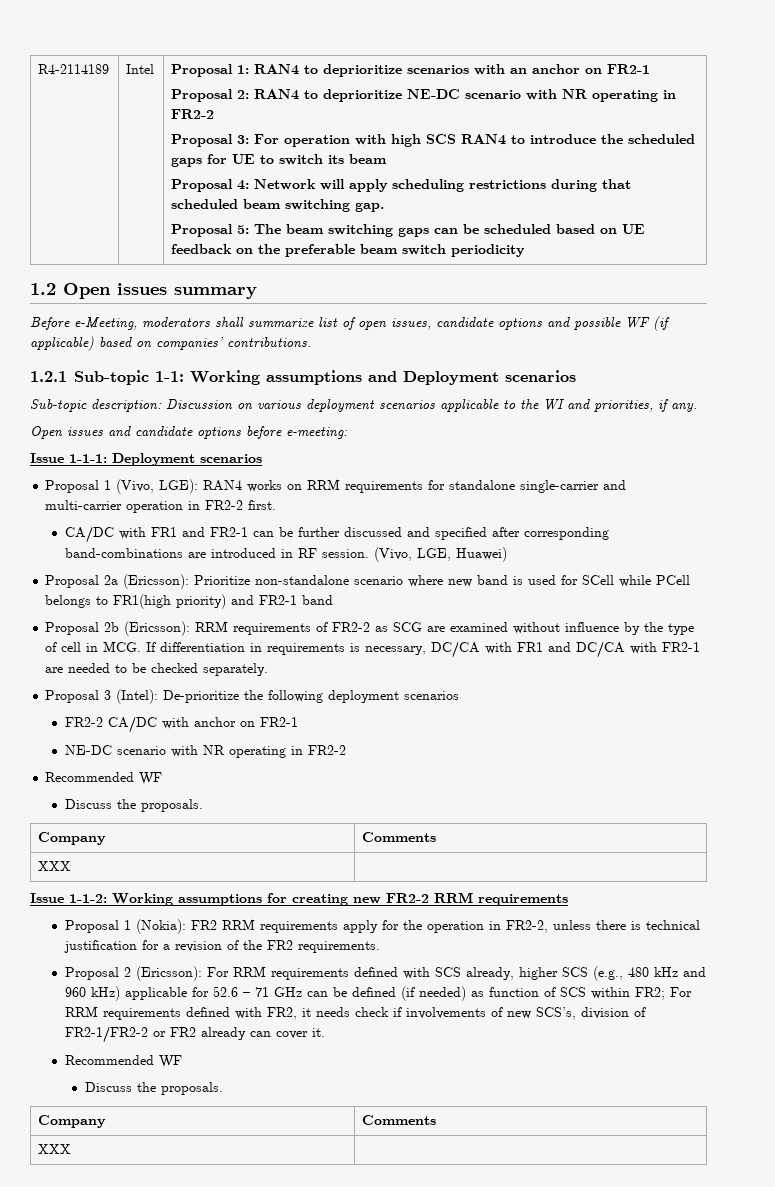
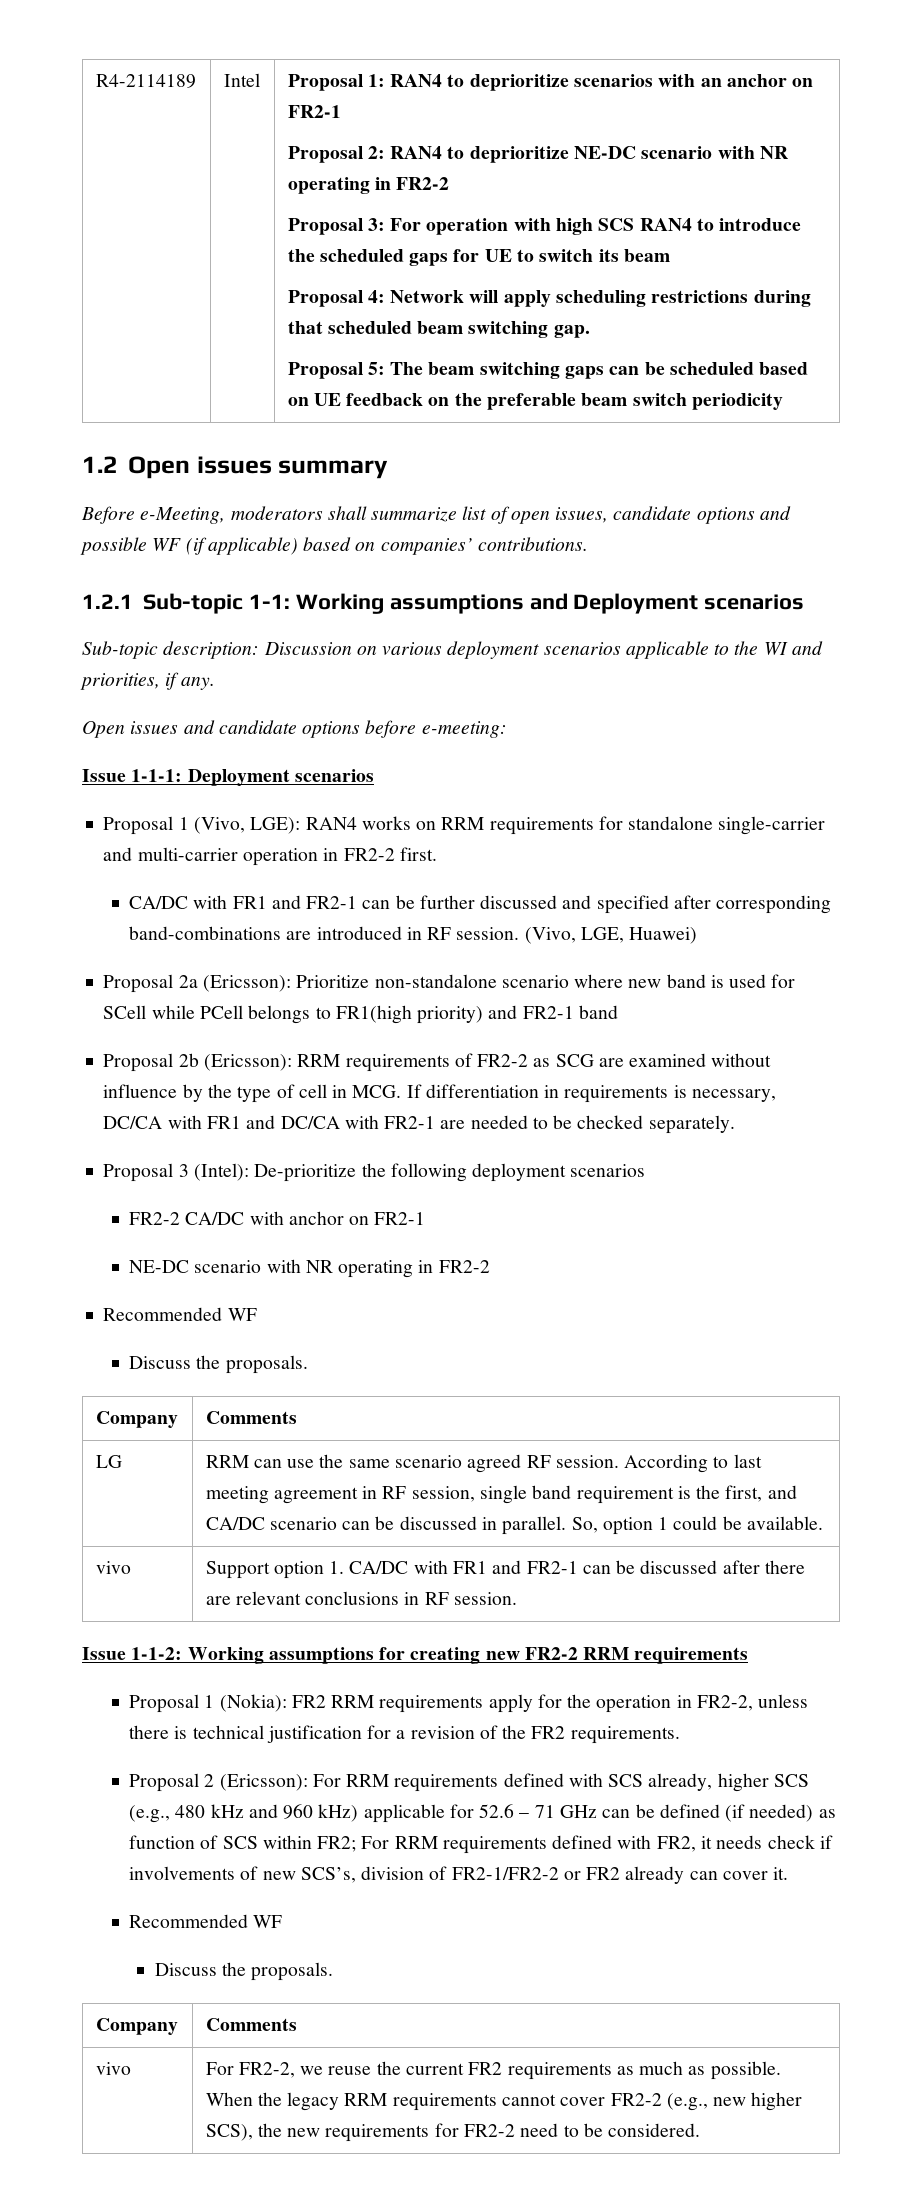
[38,861,72,871] XXX | -> [95,1455,122,1468] [205,1454,762,1473] [205,1485,797,1504] [205,1516,823,1535] [95,1561,131,1574] [205,1560,805,1579] [205,1591,517,1605] LG | RRM can use the same scenario agreed RF session. According to last meeting agreement in RF session, single band requirement is the first, and CA/DC scenario can be discussed in parallel. So, option 1 could be available. // vivo | Support option 1. CA/DC with FR1 and FR2-1 can be discussed after there are relevant conclusions in RF session.
[38,1144,72,1154] XXX | -> [95,2062,131,2075] [205,2061,781,2080] [205,2092,803,2111] [205,2123,701,2142] vivo | For FR2-2, we reuse the current FR2 requirements as much as possible. When the legacy RRM requirements cannot cover FR2-2 (e.g., new higher SCS), the new requirements for FR2-2 need to be considered.

